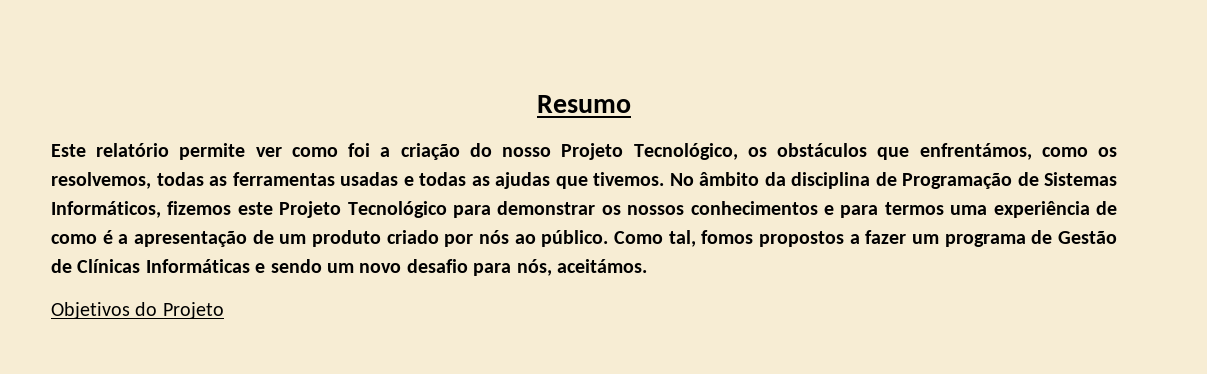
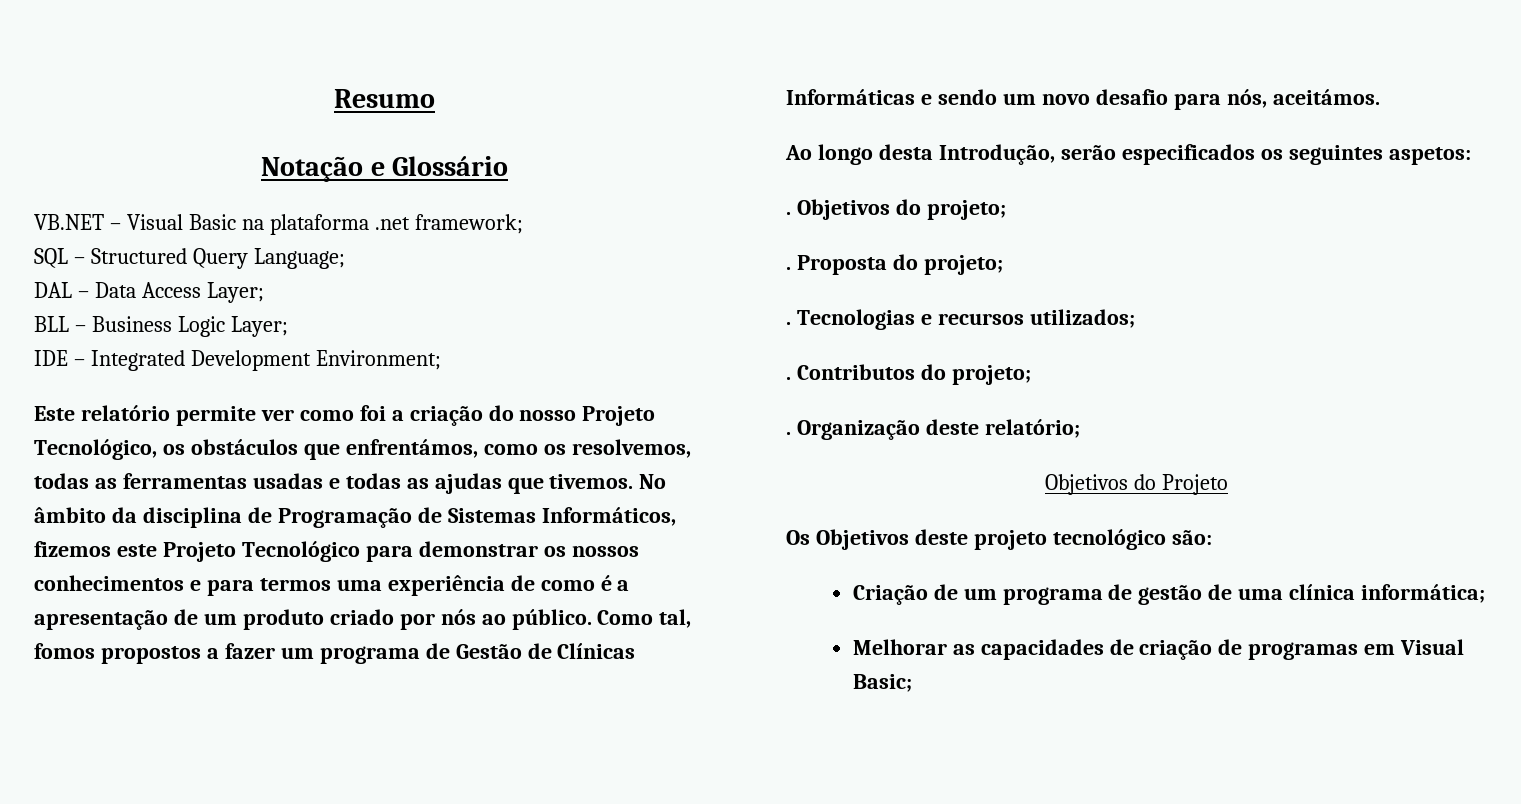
(631, 104) none -> [261,156,508,182] [34,214,523,235] [34,248,345,269] [34,282,264,303] [34,316,288,337] [34,350,441,371] // Notação e Glossário // VB.NET – Visual Basic na plataforma .net framework; // SQL – Structured Query Language; // DAL – Data Access Layer; // BLL – Business Logic Layer; // IDE – Integrated Development Environment;
[51,302,224,319] Objetivos do Projeto -> [785,144,1471,165] [786,199,1006,220] [786,254,1003,275] [786,309,1135,330] [786,364,1031,385] [786,419,1080,440] [1045,474,1228,495] [786,529,1212,550] [852,584,1486,605] [852,639,1465,660] [852,674,912,692] Ao longo desta Introdução, serão especificados os seguintes aspetos: // . Objetivos do projeto; // . Proposta do projeto; // . Tecnologias e recursos utilizados; // . Contributos do projeto; // . Organização deste relatório; // Objetivos do Projeto // Os Objetivos deste projeto tecnológico são: // Criação de um programa de gestão de uma clínica informática; // Melhorar as capacidades de criação de programas em Visual Basic;

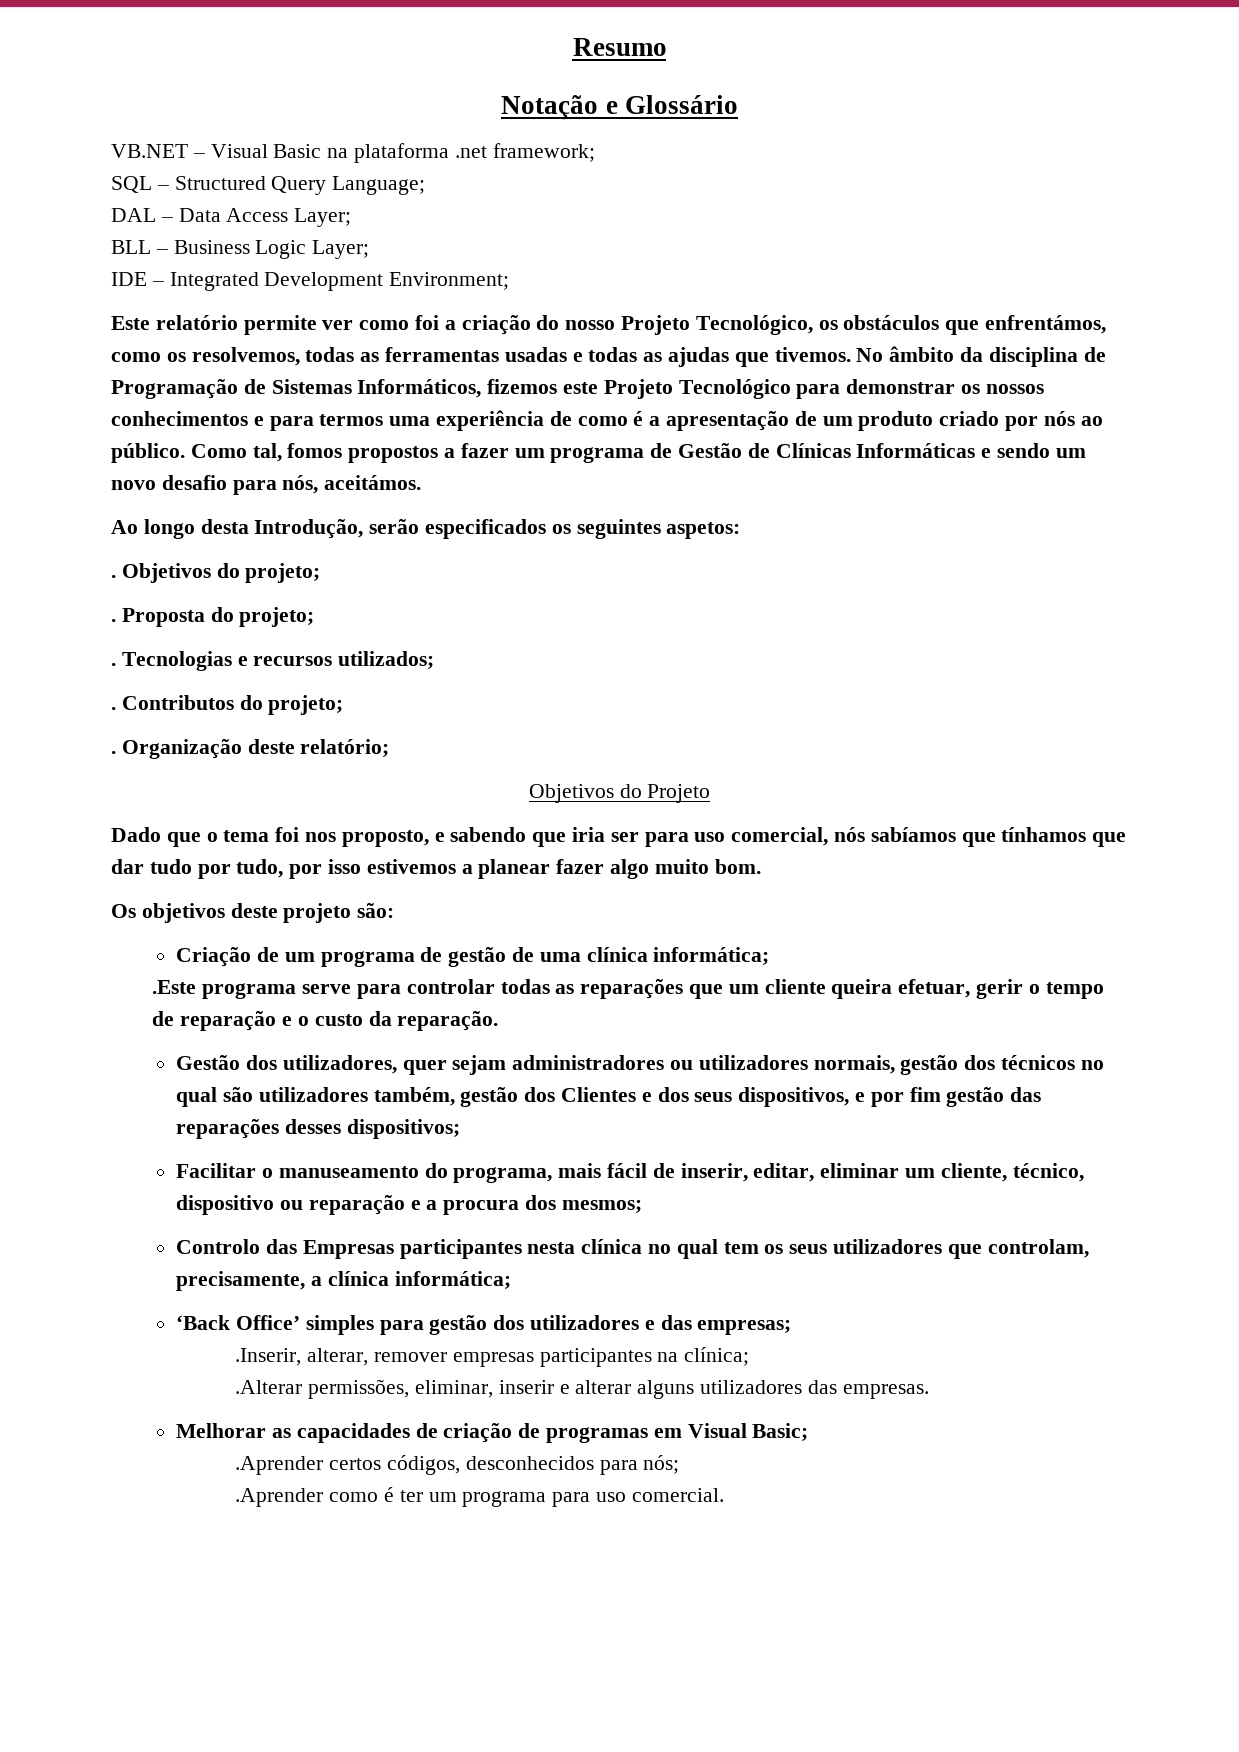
(1228, 484) none -> [111,827,1127,847] [111,859,761,879] // Dado que o tema foi nos proposto, e sabendo que iria ser para uso comercial, nós sabíamos que tínhamos que dar tudo por tudo, por isso estivemos a planear fazer algo muito bom.
[815,529,909,550] Objetivos -> [141,903,225,923] objetivos
[1052,529,1166,550] tecnológico -> (352, 913) none
(1486, 593) none -> [152,979,1104,999] [152,1011,499,1031] [176,1055,1104,1075] [176,1087,1042,1107] [176,1119,460,1139] [176,1163,1084,1183] [176,1195,642,1215] [176,1239,1089,1259] [176,1271,511,1291] [176,1315,792,1335] [235,1347,750,1367] [235,1379,929,1399] // .Este programa serve para controlar todas as reparações que um cliente queira efetuar, gerir o tempo de reparação e o custo da reparação. // Gestão dos utilizadores, quer sejam administradores ou utilizadores normais, gestão dos técnicos no qual são utilizadores também, gestão dos Clientes e dos seus dispositivos, e por fim gestão das reparações desses dispositivos; // Facilitar o manuseamento do programa, mais fácil de inserir, editar, eliminar um cliente, técnico, dispositivo ou reparação e a procura dos mesmos; // Controlo das Empresas participantes nesta clínica no qual tem os seus utilizadores que controlam, precisamente, a clínica informática; // ‘Back Office’ simples para gestão dos utilizadores e das empresas; // .Inserir, alterar, remover empresas participantes na clínica; // .Alterar permissões, eliminar, inserir e alterar alguns utilizadores das empresas.
(912, 683) none -> [235,1455,680,1475] [235,1487,724,1507] // .Aprender certos códigos, desconhecidos para nós; // .Aprender como é ter um programa para uso comercial.

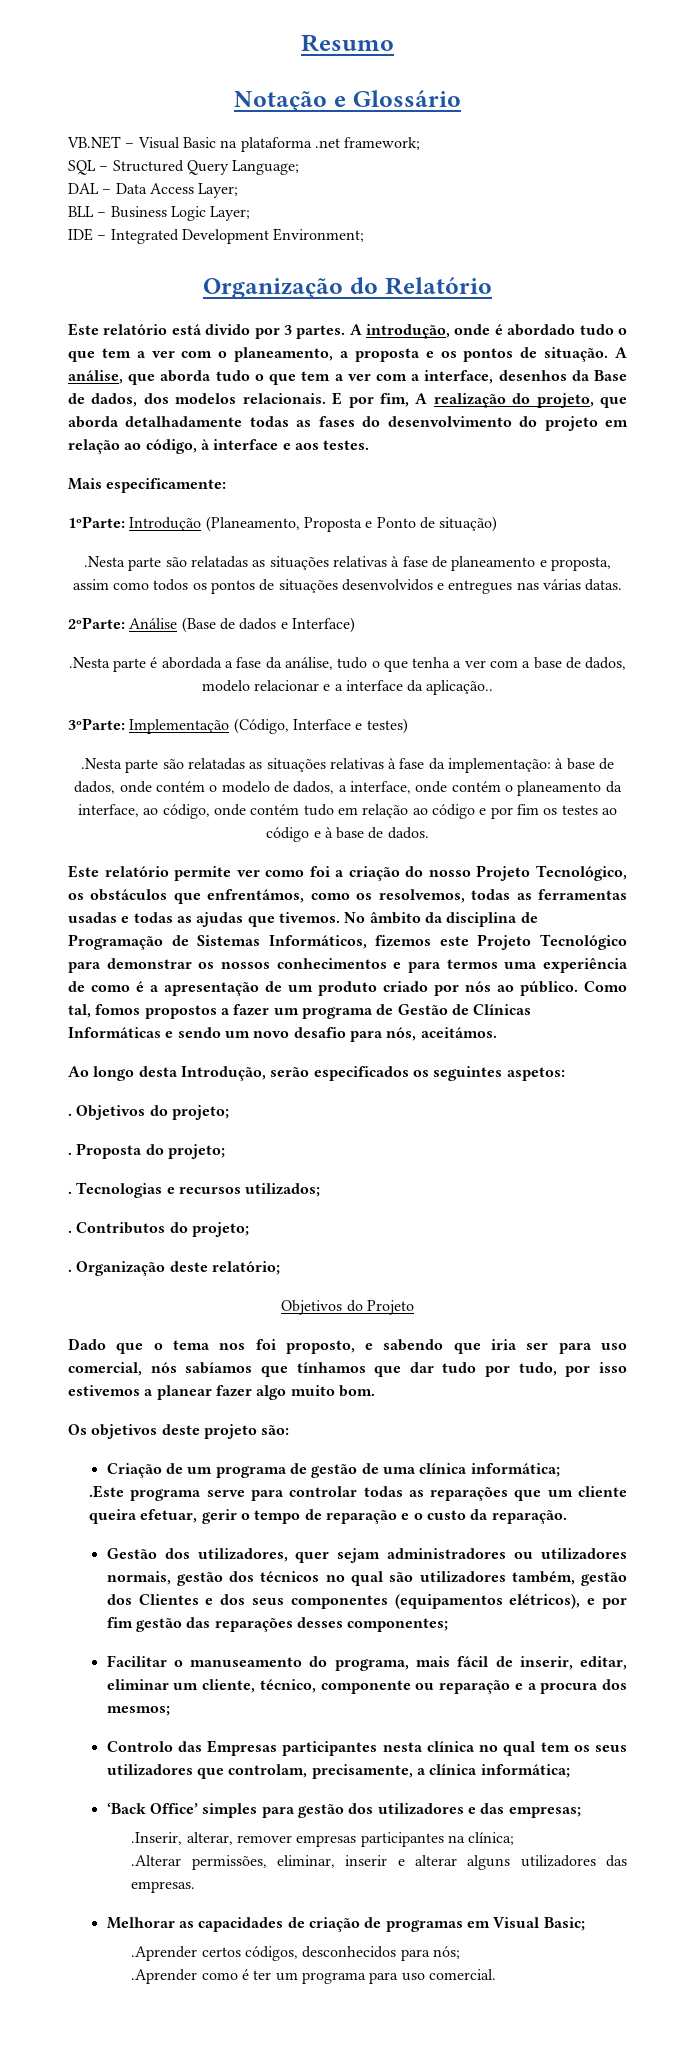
(510, 281) none -> [203,277,492,299] [68,323,628,339] [68,347,627,362] [68,370,628,385] [68,392,628,408] [68,416,629,431] [68,439,370,454] [68,478,227,493] [68,516,498,532] [84,556,611,571] [72,579,623,594] [68,617,355,633] [68,657,627,672] [201,680,494,695] [68,718,408,734] [80,758,615,773] [74,781,622,796] [78,804,617,819] [266,827,429,842] // Organização do Relatório // Este relatório está divido por 3 partes. A introdução, onde é abordado tudo o que tem a ver com o planeamento, a proposta e os pontos de situação. A análise, que aborda tudo o que tem a ver com a interface, desenhos da Base de dados, dos modelos relacionais. E por fim, A realização do projeto, que aborda detalhadamente todas as fases do desenvolvimento do projeto em relação ao código, à interface e aos testes. // Mais especificamente: // 1ºParte: Introdução (Planeamento, Proposta e Ponto de situação) // .Nesta parte são relatadas as situações relativas à fase de planeamento e proposta, assim como todos os pontos de situações desenvolvidos e entregues nas várias datas. // 2ºParte: Análise (Base de dados e Interface) // .Nesta parte é abordada a fase da análise, tudo o que tenha a ver com a base de dados, modelo relacionar e a interface da aplicação.. // 3ºParte: Implementação (Código, Interface e testes) // .Nesta parte são relatadas as situações relativas à fase da implementação: à base de dados, onde contém o modelo de dados, a interface, onde contém o planeamento da interface, ao código, onde contém tudo em relação ao código e por fim os testes ao código e à base de dados.
[275,827,337,842] foi nos -> [219,1339,276,1350] nos foi
[738,1087,850,1107] dispositivos, -> [290,1594,581,1609] componentes (equipamentos elétricos),
[346,1119,460,1139] dispositivos; -> [347,1618,449,1632] componentes;
[176,1195,275,1215] dispositivo -> [320,1680,411,1694] componente

